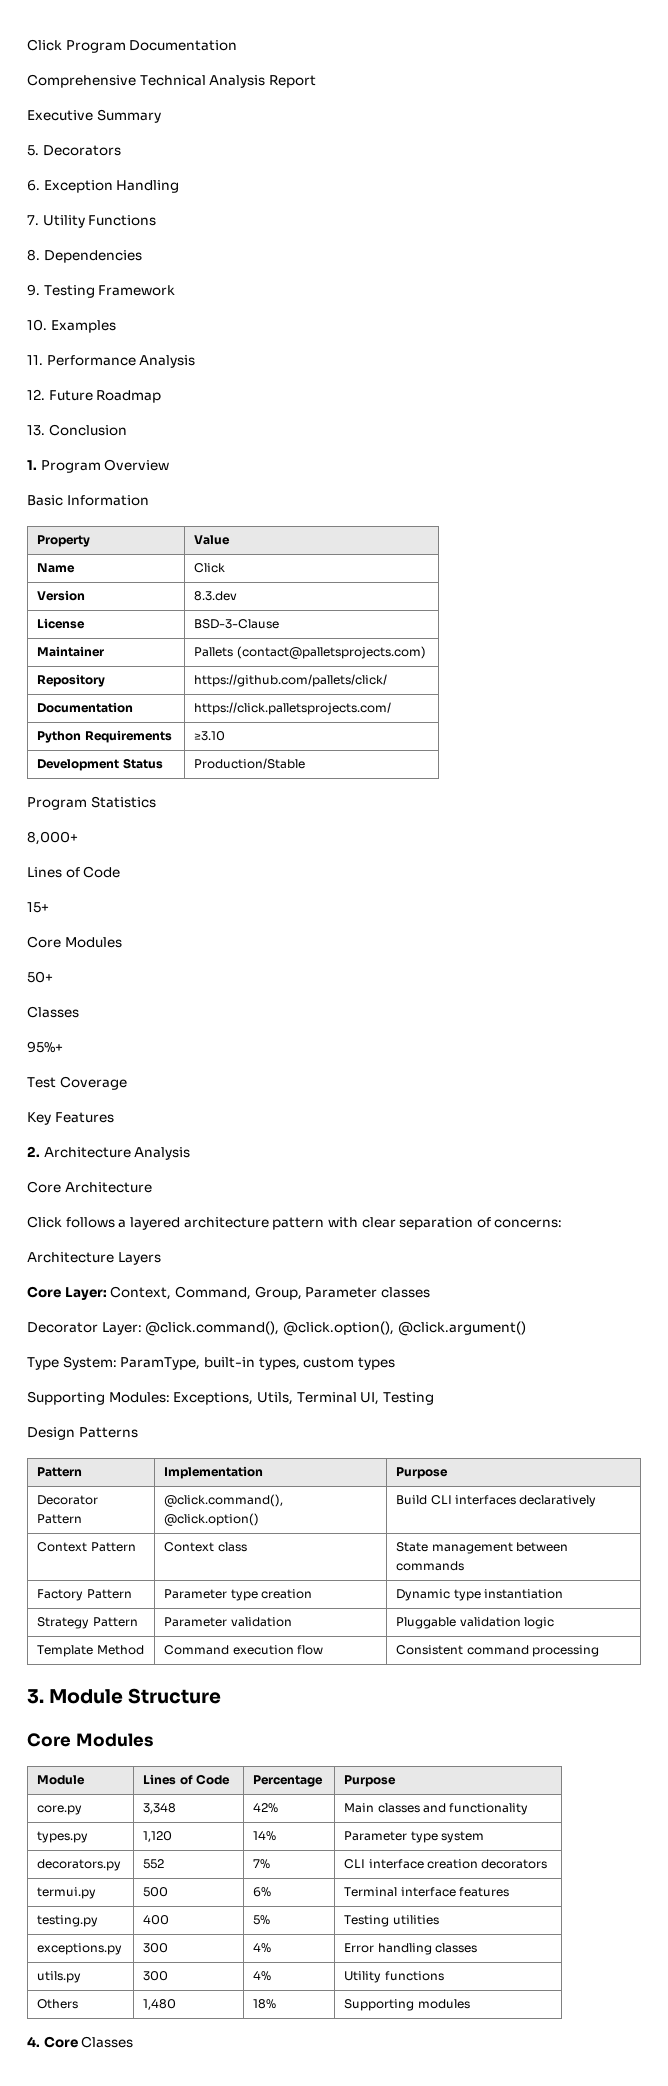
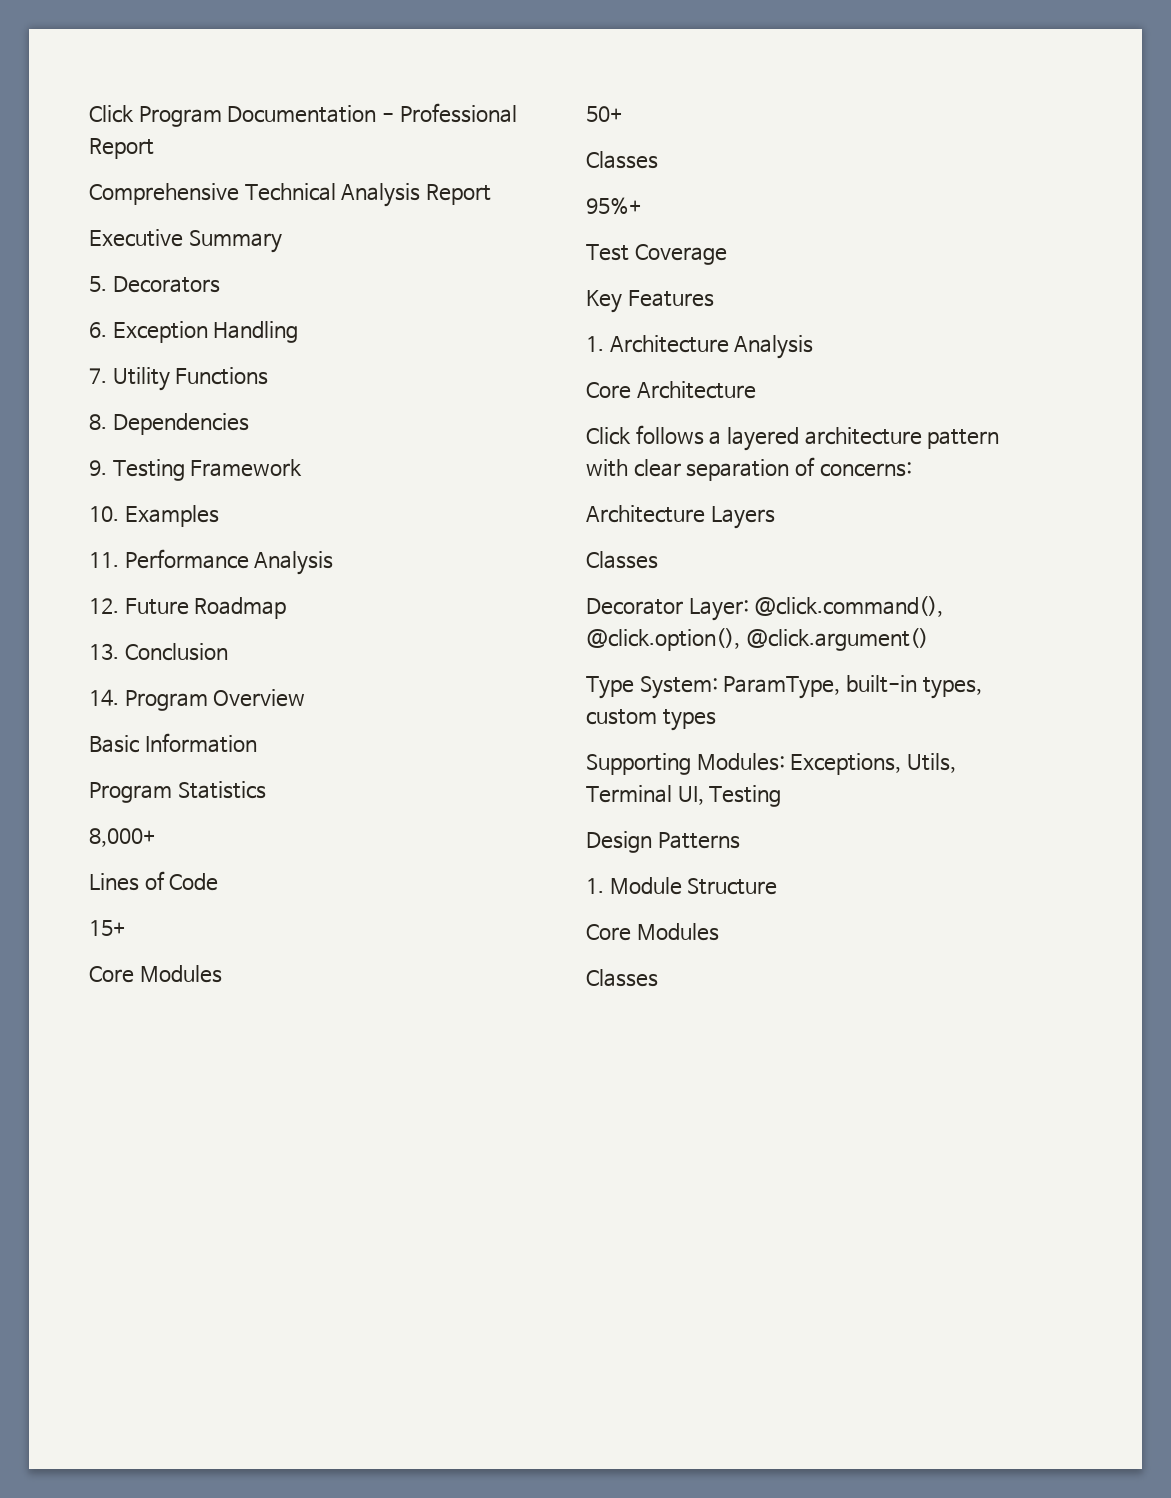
(238, 45) none -> [381,103,517,123] [89,138,154,159] - Professional Report
[27,460,37,470] 1. -> [89,689,119,706] 14.
[37,535,91,547] [194,535,231,545] [37,563,76,573] [194,563,226,573] [37,590,86,601] [194,591,238,601] [37,618,86,629] [194,619,280,629] [37,646,105,657] [194,646,426,659] [37,674,106,687] [194,674,388,687] [37,702,134,713] [194,702,392,715] [37,730,172,743] [194,731,226,741] [37,758,163,771] [194,758,306,769] // Property | Value // Name | Click // Version | 8.3.dev // License | BSD-3-Clause // Maintainer | Pallets (contact@palletsprojects.com) // Repository | https://github.com/pallets/click/ // Documentation | https://click.palletsprojects.com/ // Python Requirements | ≥3.10 // Development Status | Production/Stable -> (257, 743) none
[27,1146,40,1157] 2. -> [586,336,604,352] 1.
[27,1286,430,1300] Core Layer: Context, Command, Group, Parameter classes -> [586,551,658,569] Classes
[37,1467,83,1477] [164,1466,264,1479] [396,1467,449,1479] [37,1495,99,1505] [37,1514,83,1524] [164,1494,284,1507] [164,1513,260,1526] [396,1495,597,1507] [37,1542,136,1552] [164,1542,247,1552] [396,1542,568,1554] [396,1561,465,1571] [37,1589,132,1601] [164,1589,312,1601] [396,1589,563,1601] [37,1617,138,1629] [164,1617,292,1627] [396,1617,554,1629] [37,1645,144,1657] [164,1645,323,1655] [396,1645,599,1657] [27,1688,222,1704] [27,1733,153,1747] [37,1775,86,1785] [143,1774,230,1785] [253,1775,324,1787] [344,1775,397,1787] [37,1805,83,1815] [143,1803,177,1814] [253,1803,279,1813] [344,1803,529,1815] [37,1831,89,1843] [143,1831,173,1842] [253,1831,277,1841] [344,1831,484,1843] [37,1859,122,1871] [143,1859,165,1869] [253,1859,271,1869] [344,1859,548,1869] [37,1887,97,1899] [143,1887,169,1897] [253,1887,272,1897] [344,1887,509,1897] [37,1915,99,1927] [143,1915,170,1925] [253,1915,271,1925] [344,1915,439,1927] [37,1943,123,1955] [143,1943,169,1953] [253,1943,272,1953] [344,1943,477,1955] [37,1971,82,1983] [143,1971,169,1981] [253,1971,272,1981] [344,1971,444,1983] [37,1999,79,2009] [143,1999,177,2010] [253,1999,277,2009] [344,1999,470,2011] [27,2036,78,2048] // Pattern | Implementation | Purpose // Decorator Pattern | @click.command(), @click.option() | Build CLI interfaces declaratively // Context Pattern | Context class | State management between commands // Factory Pattern | Parameter type creation | Dynamic type instantiation // Strategy Pattern | Parameter validation | Pluggable validation logic // Template Method | Command execution flow | Consistent command processing // 3. Module Structure // Core Modules // Module | Lines of Code | Percentage | Purpose // core.py | 3,348 | 42% | Main classes and functionality // types.py | 1,120 | 14% | Parameter type system // decorators.py | 552 | 7% | CLI interface creation decorators // termui.py | 500 | 6% | Terminal interface features // testing.py | 400 | 5% | Testing utilities // exceptions.py | 300 | 4% | Error handling classes // utils.py | 300 | 4% | Utility functions // Others | 1,480 | 18% | Supporting modules // 4. Core -> [586,877,778,895] [586,923,719,941] // 1. Module Structure // Core Modules //

